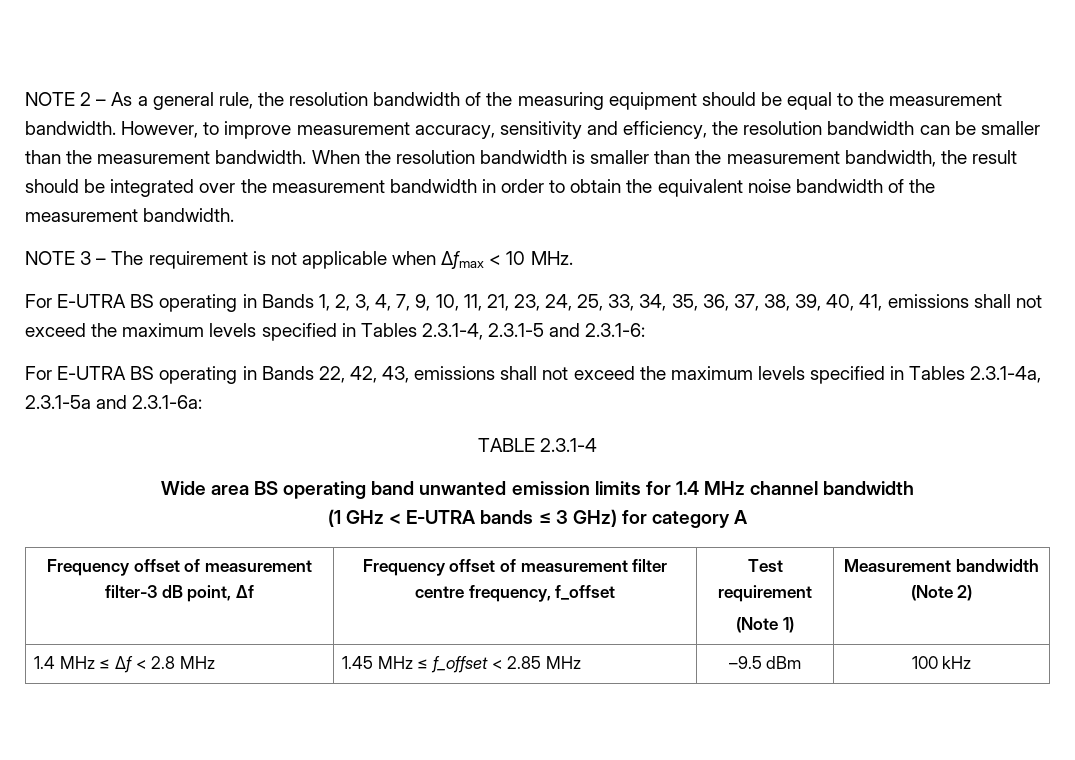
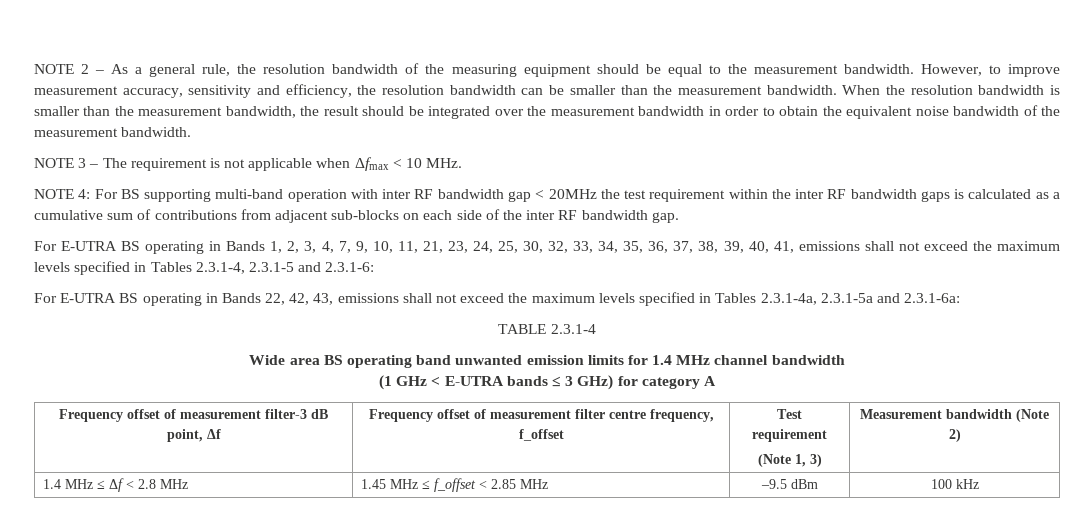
(573, 258) none -> [34,189,1060,202] [34,209,679,223] // NOTE 4: For BS supporting multi-band operation with inter RF bandwidth gap < 20MHz the test requirement within the inter RF bandwidth gaps is calculated as a cumulative sum of contributions from adjacent sub-blocks on each side of the inter RF bandwidth gap.
(604, 302) none -> [523,241,569,253] 30, 32,
[782,617,794,633] 1) -> [794,454,822,467] 1, 3)

